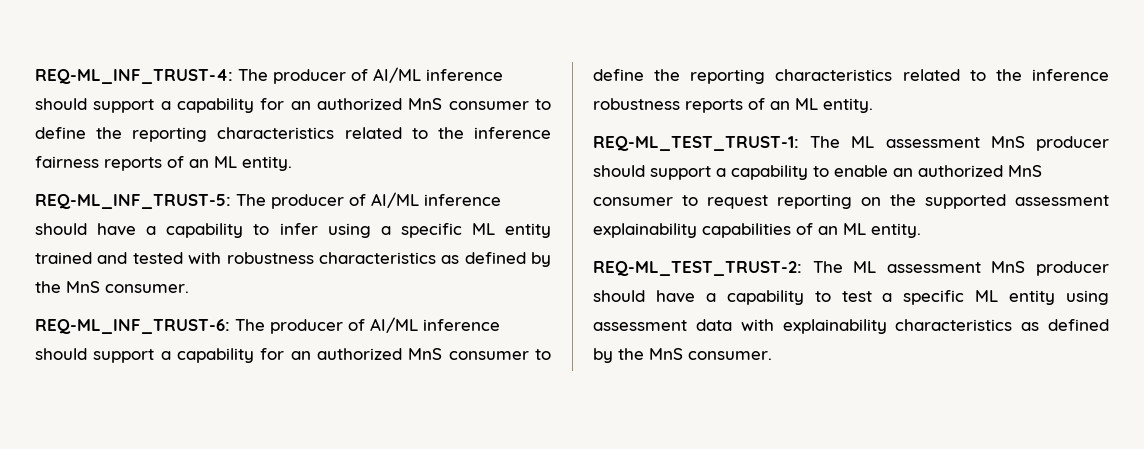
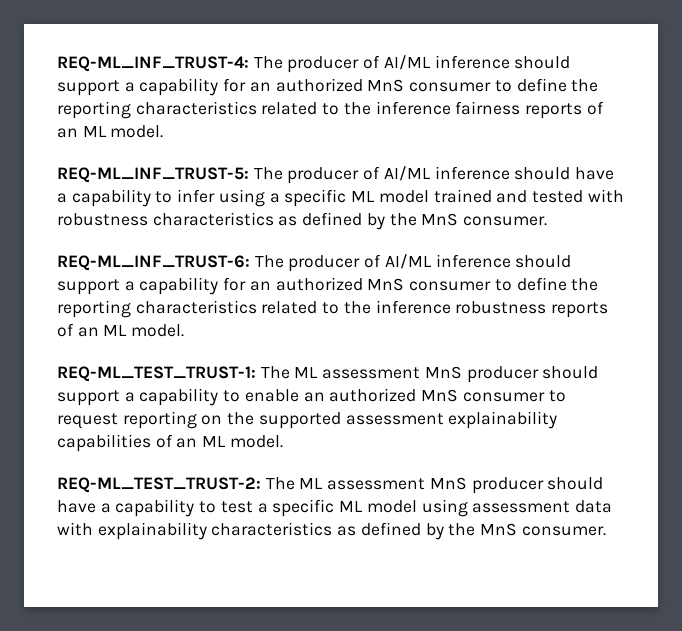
[242,156,292,171] entity. -> [110,125,164,138] model.
[505,223,552,238] entity -> [378,190,429,203] model
[823,98,873,113] entity. -> [131,324,185,337] model.
[871,223,921,238] entity. -> [229,435,283,448] model.
[1009,290,1056,305] entity -> [366,500,417,513] model

